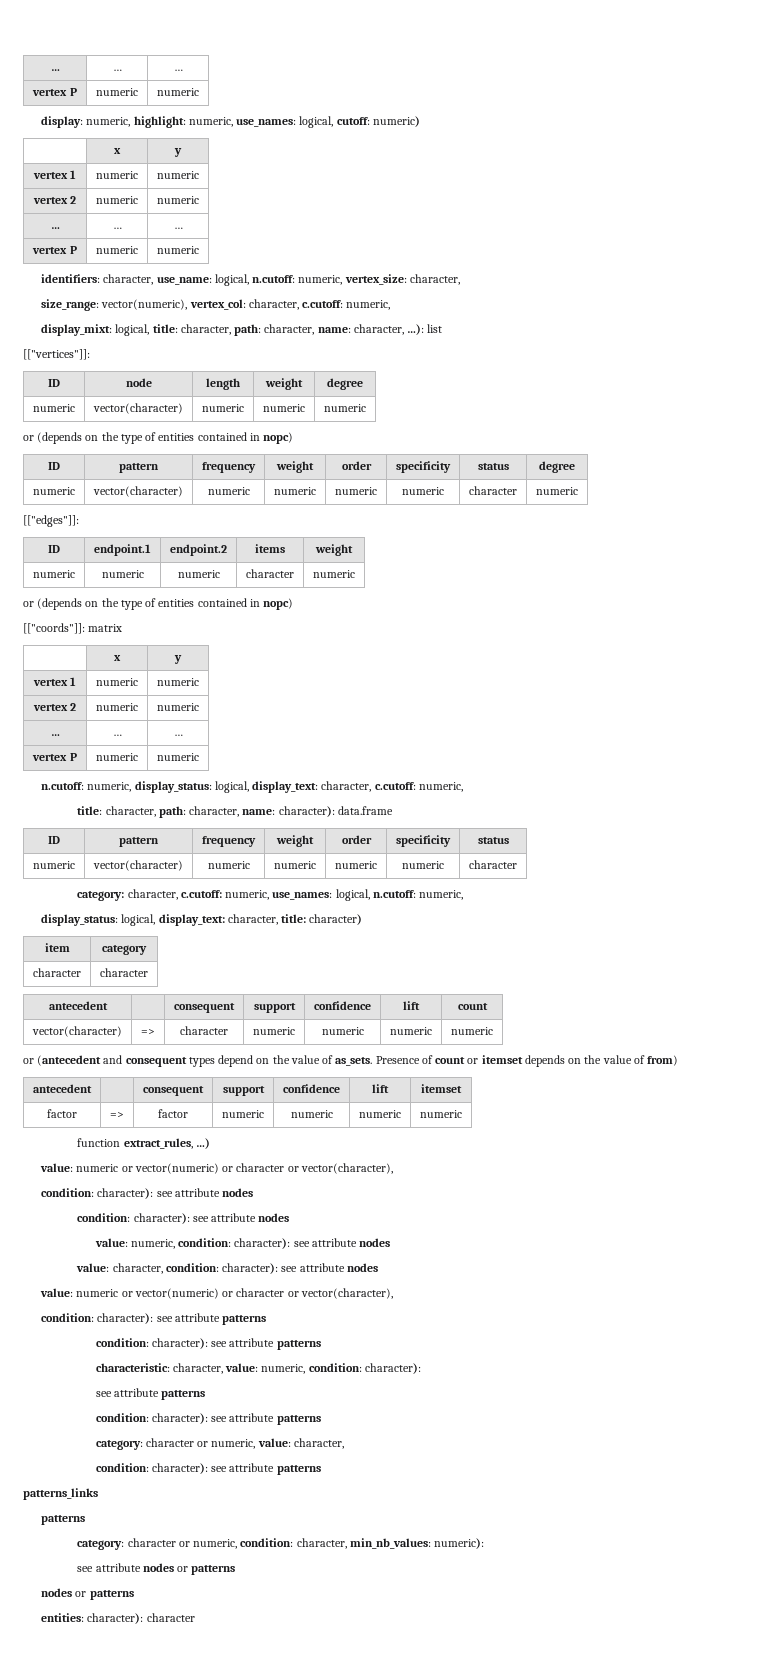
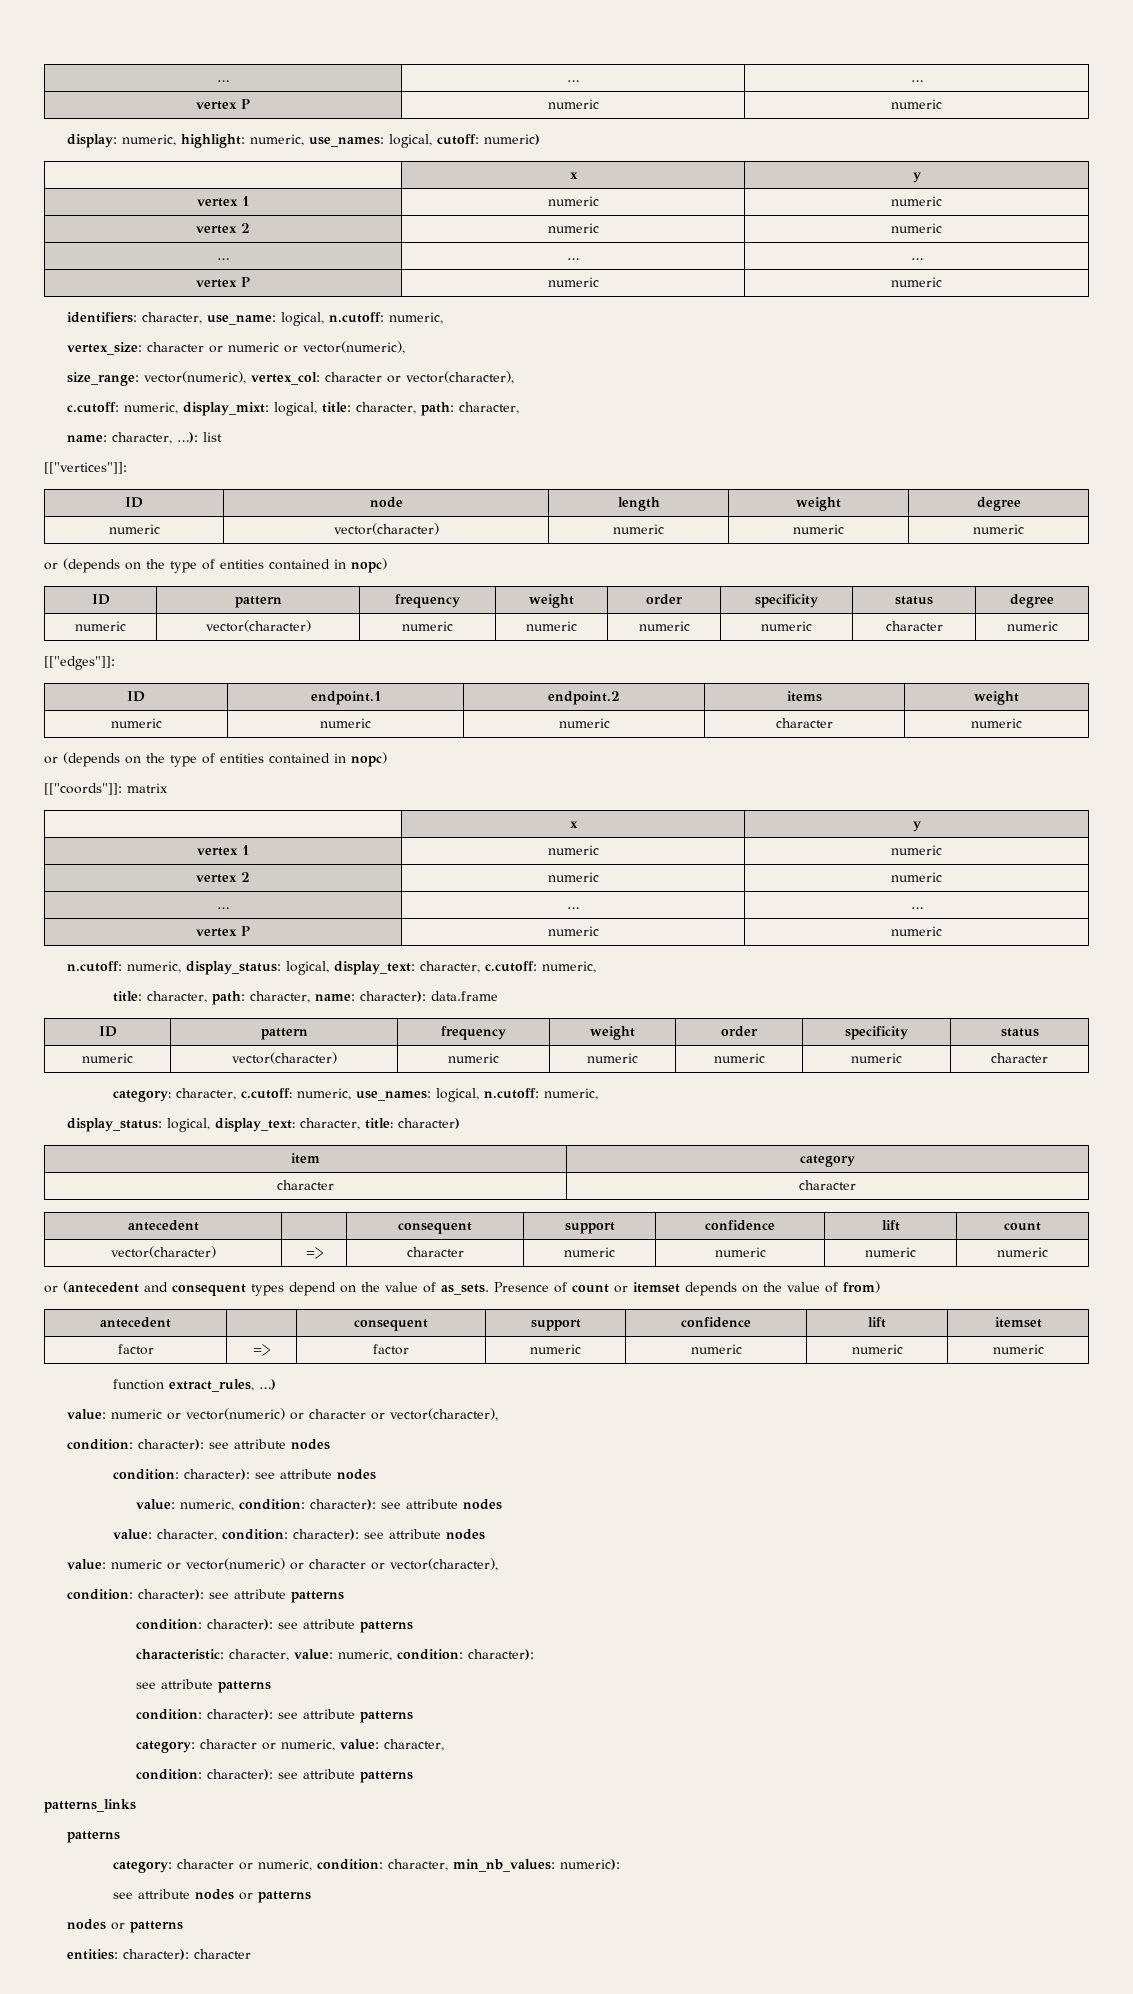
[344,274,460,285] vertex_size: character, -> [67,341,406,355] // vertex_size: character or numeric or vector(numeric),
[248,299,391,310] character, c.cutoff: numeric, // -> [325,371,515,384] [67,402,179,414] character or vector(character), // c.cutoff: numeric,
(315, 329) none -> (520, 408) //

